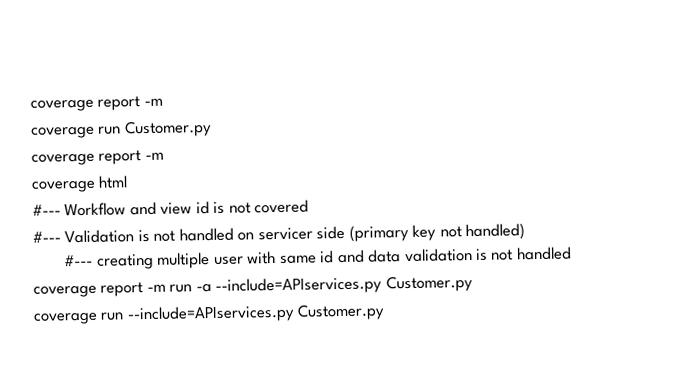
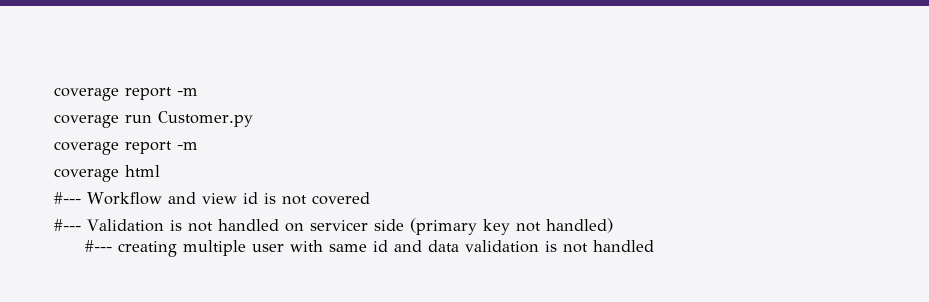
[33,274,473,298] [33,303,386,325] // coverage report -m run -a --include=APIservices.py Customer.py // coverage run --include=APIservices.py Customer.py -> (655, 246) none

